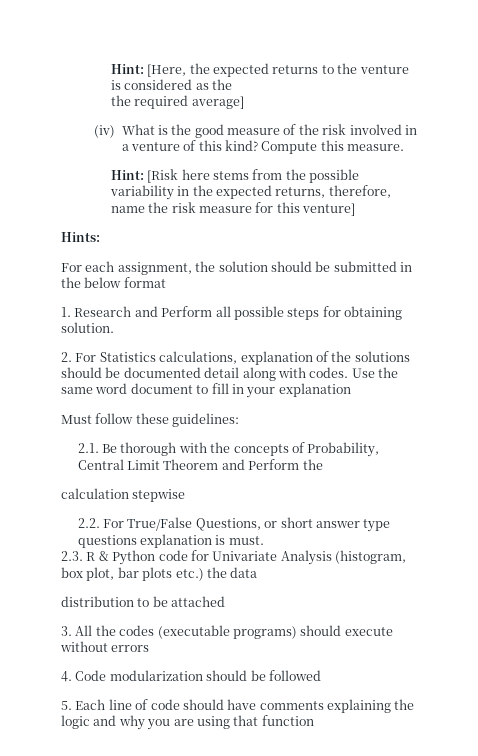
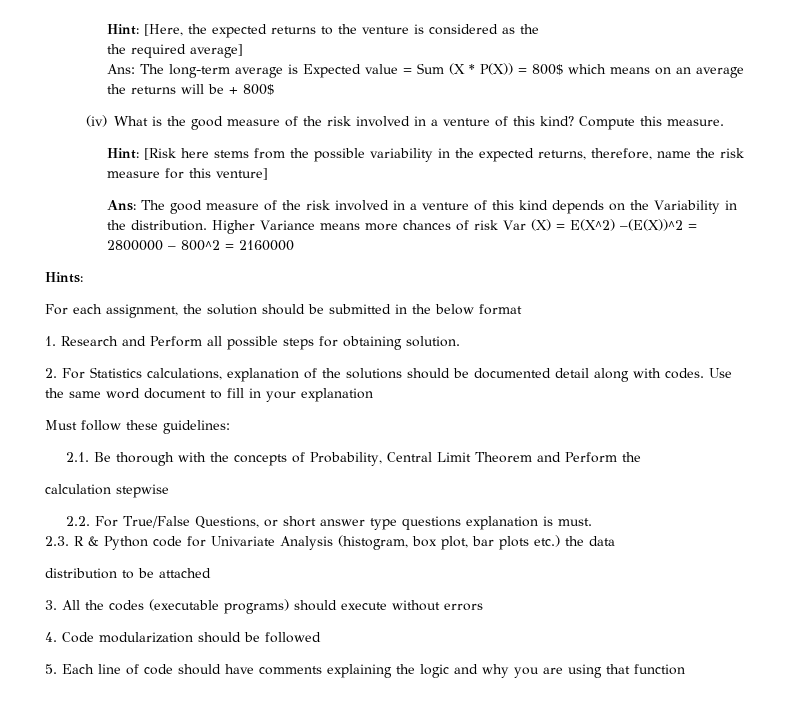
(244, 102) none -> [106,63,744,78] [106,84,274,95] // Ans: The long-term average is Expected value = Sum (X * P(X)) = 800$ which means on an average the returns will be + 800$
(356, 209) none -> [106,200,737,214] [106,219,697,234] [106,240,294,251] // Ans: The good measure of the risk involved in a venture of this kind depends on the Variability in the distribution. Higher Variance means more chances of risk Var (X) = E(X^2) –(E(X))^2 = 2800000 – 800^2 = 2160000

